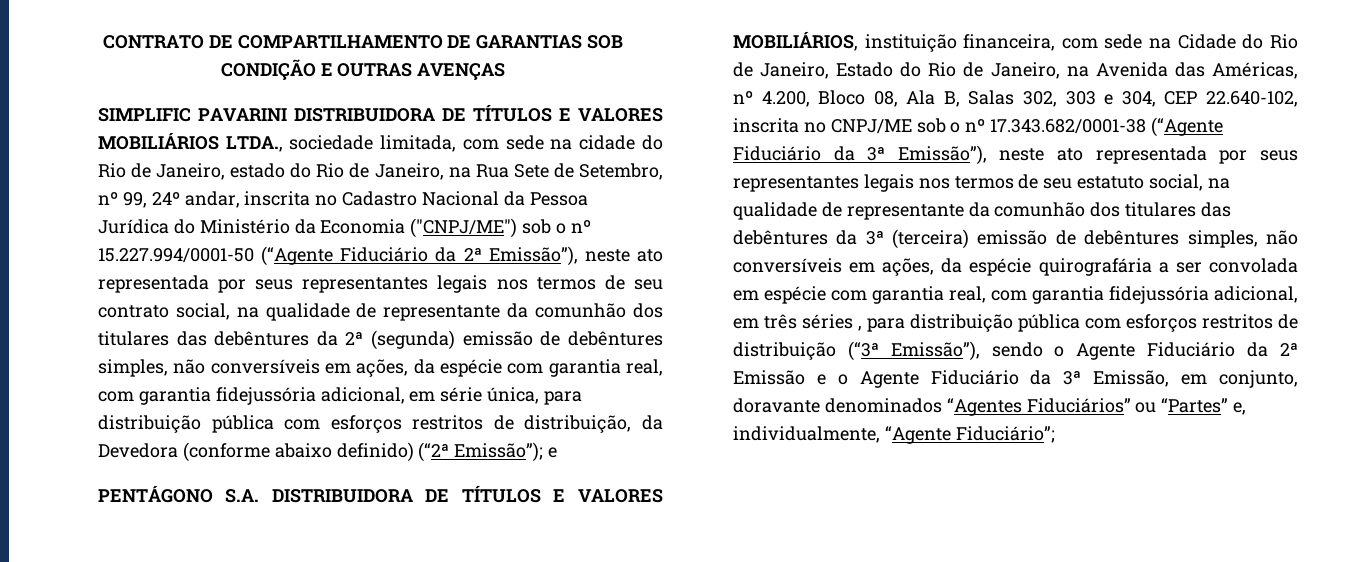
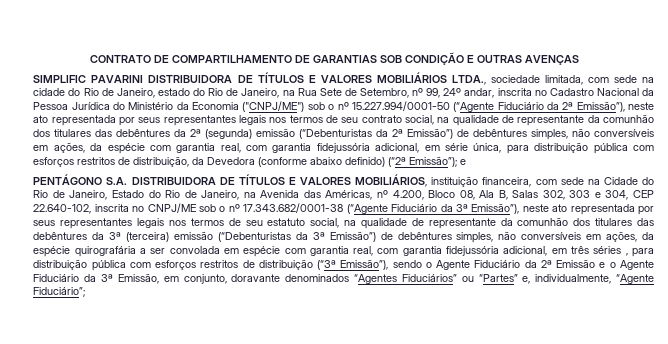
(533, 338) none -> [299,128,454,139] (“Debenturistas da 2ª Emissão”)
(1048, 237) none -> [217,231,376,242] (“Debenturistas da 3ª Emissão”)

